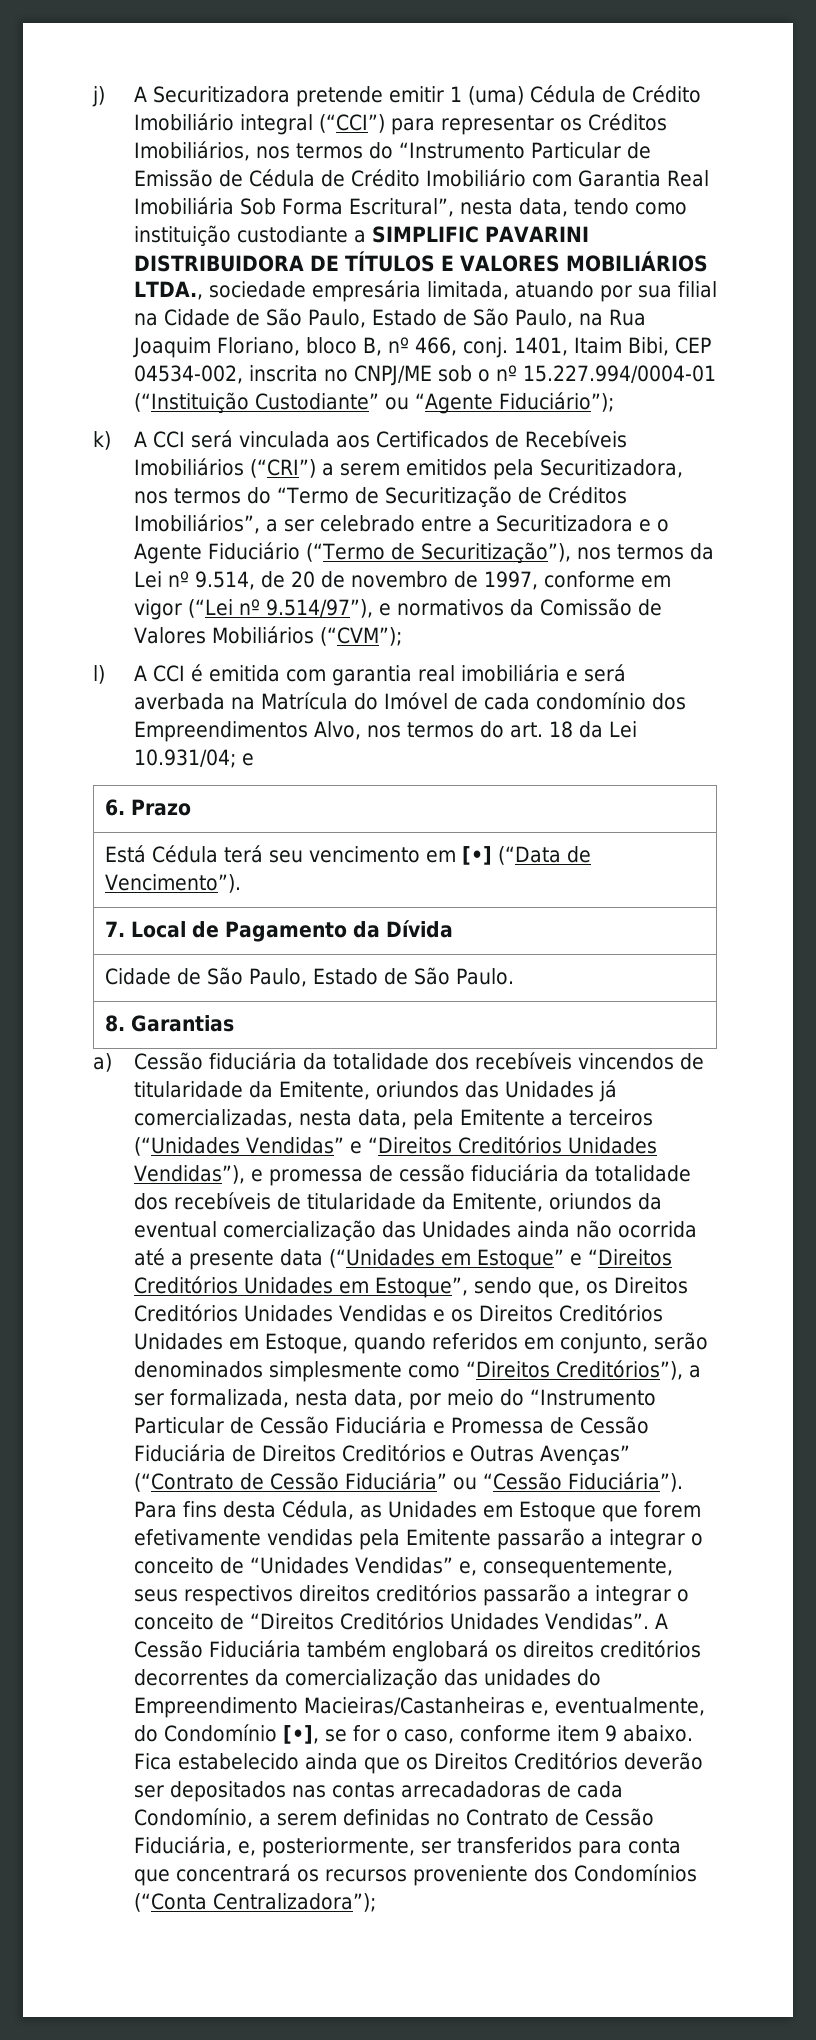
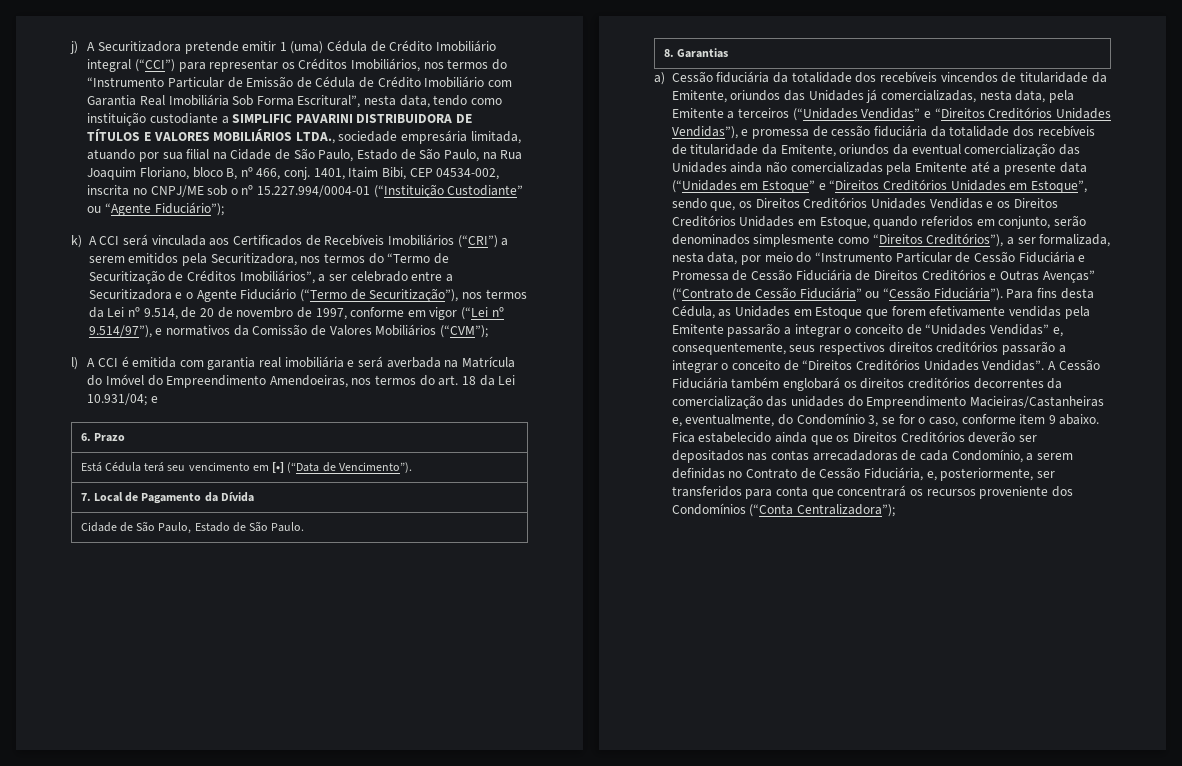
[453,692,686,710] [133,721,361,742] de cada condomínio dos Empreendimentos Alvo, -> [147,375,348,388] do Empreendimento Amendoeiras,
[617,1221,697,1238] ocorrida -> [790,162,967,175] comercializadas pela Emitente
[282,1725,319,1744] [•], -> [868,415,879,427] 3,

